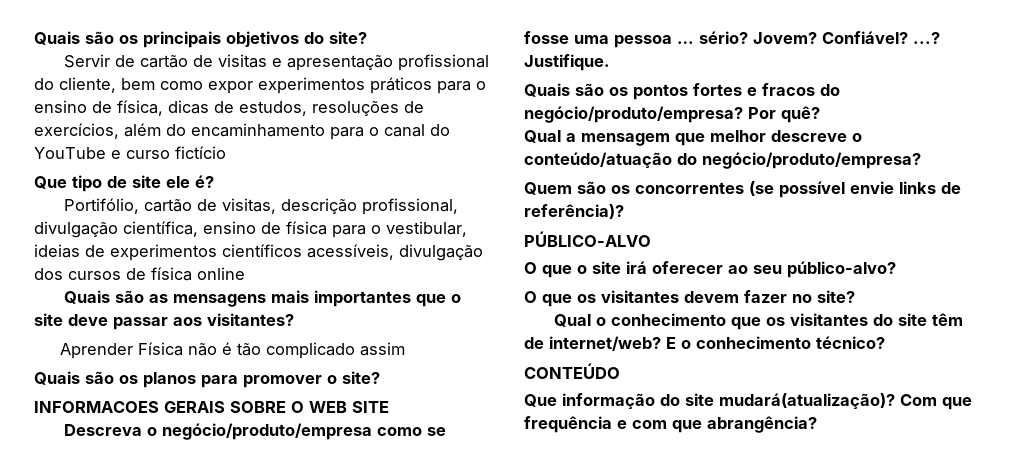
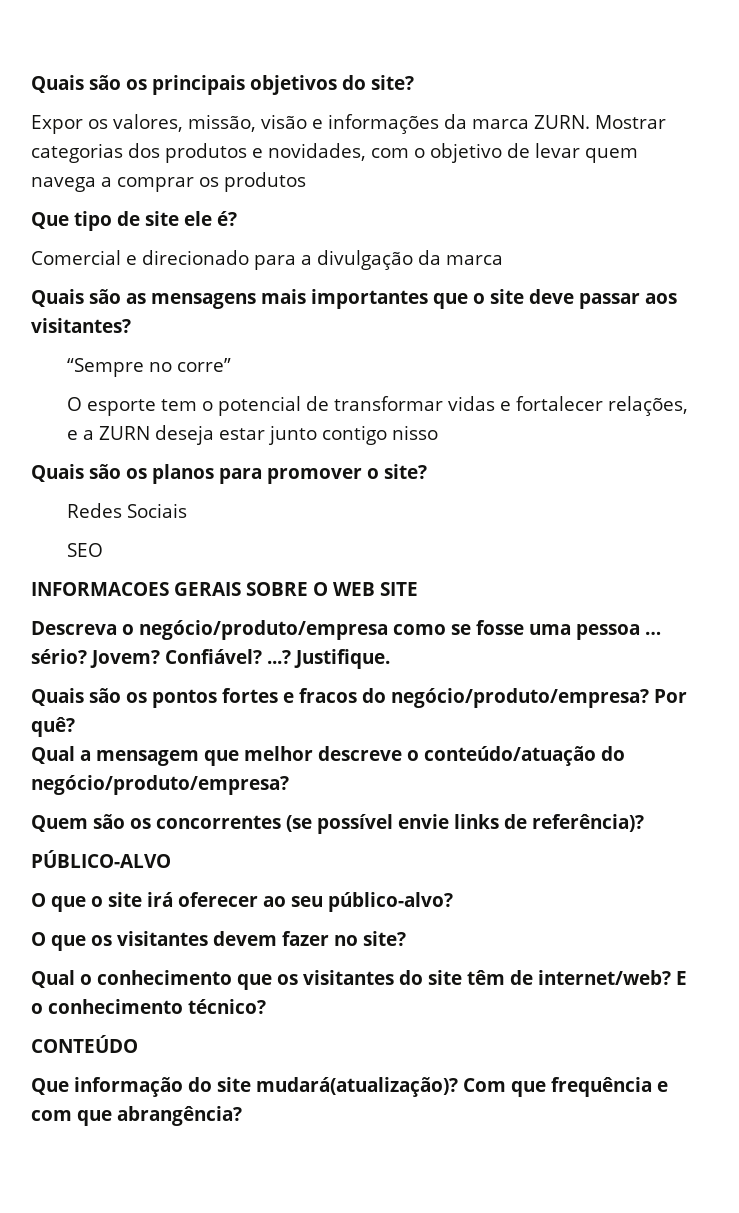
[64,54,490,71] [34,77,486,94] [34,100,424,116] [34,123,450,140] [34,146,226,159] Servir de cartão de visitas e apresentação profissional do cliente, bem como expor experimentos práticos para o ensino de física, dicas de estudos, resoluções de exercícios, além do encaminhamento para o canal do YouTube e curso fictício -> [31,114,666,134] [31,143,638,163] [31,172,306,192] Expor os valores, missão, visão e informações da marca ZURN. Mostrar categorias dos produtos e novidades, com o objetivo de levar quem navega a comprar os produtos
[64,198,459,215] [34,221,467,238] [34,244,483,261] [34,267,245,281] Portifólio, cartão de visitas, descrição profissional, divulgação científica, ensino de física para o vestibular, ideias de experimentos científicos acessíveis, divulgação dos cursos de física online -> [31,250,503,270] Comercial e direcionado para a divulgação da marca
[59,342,405,359] Aprender Física não é tão complicado assim -> [66,358,231,377] [66,396,688,416] [66,425,438,445] “Sempre no corre” // O esporte tem o potencial de transformar vidas e fortalecer relações, e a ZURN deseja estar junto contigo nisso
(380, 377) none -> [66,503,187,518] [66,543,103,557] // Redes Sociais // SEO

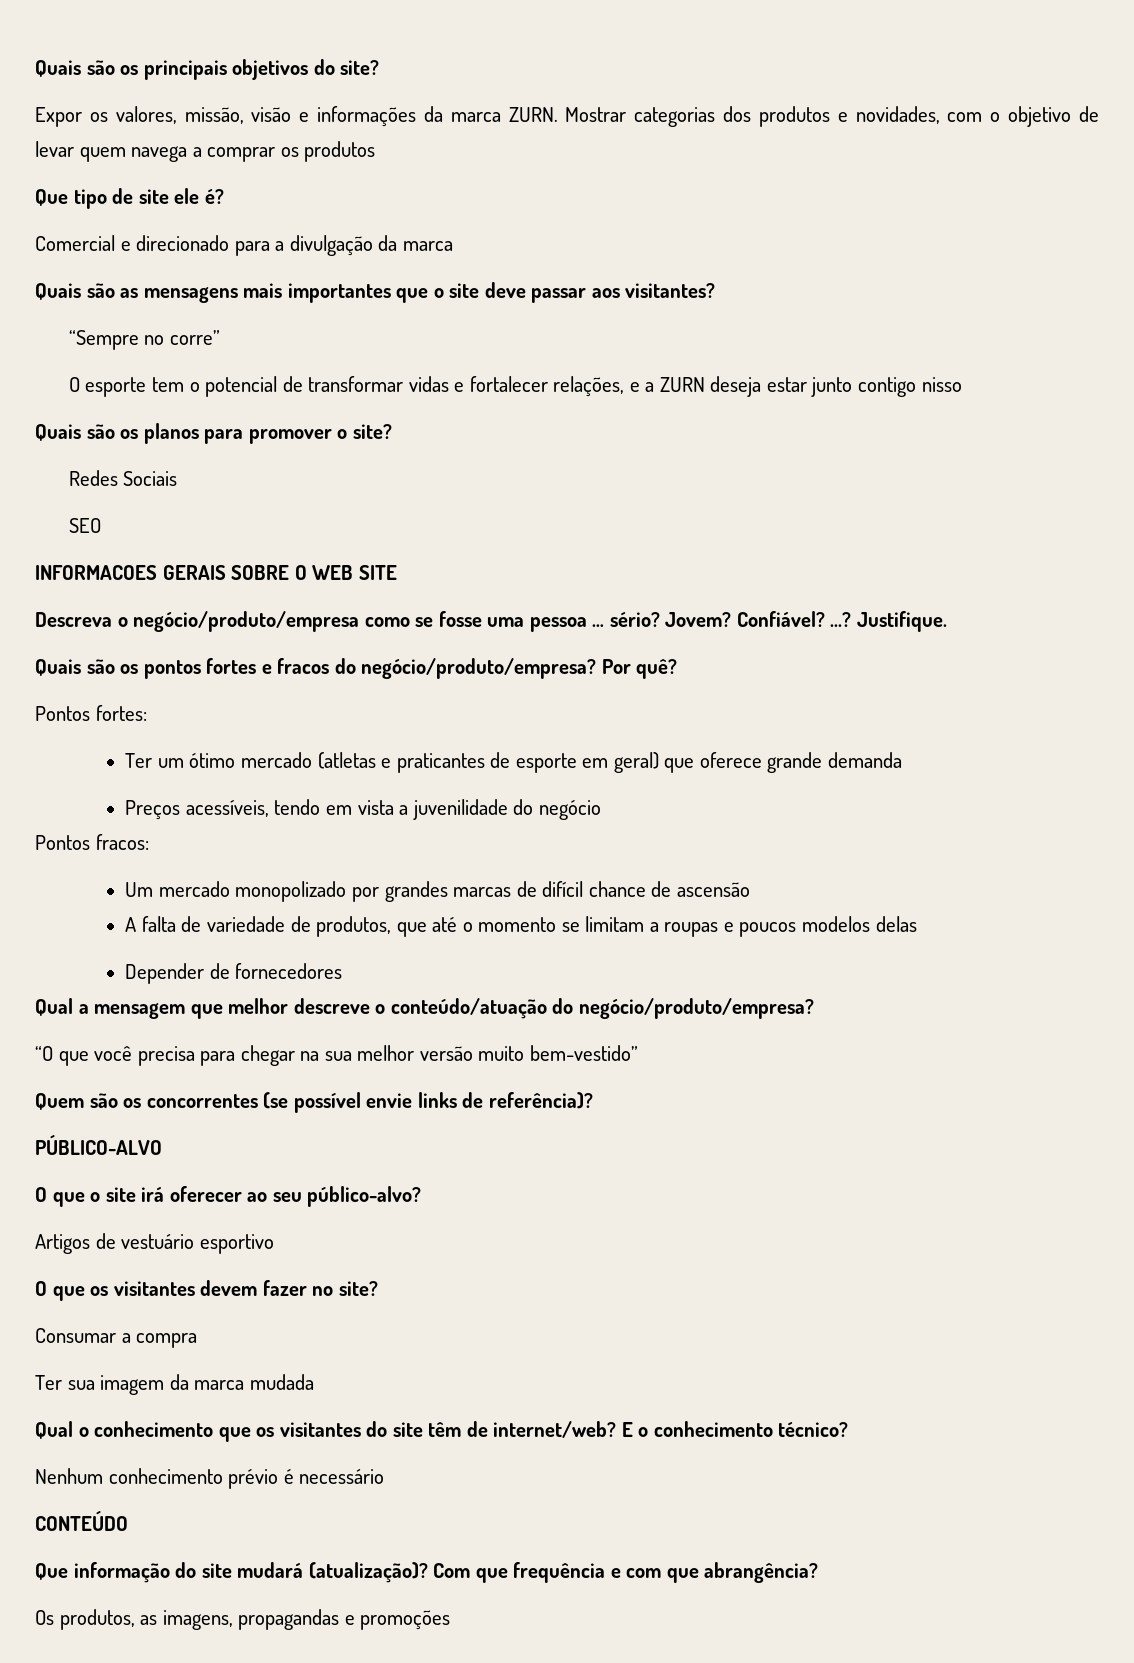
(75, 727) none -> [35,705,147,721] [125,752,902,773] [125,799,601,820] [35,834,149,850] [125,881,750,902] [125,916,917,937] [125,963,343,984] // Pontos fortes: // Ter um ótimo mercado (atletas e praticantes de esporte em geral) que oferece grande demanda // Preços acessíveis, tendo em vista a juvenilidade do negócio // Pontos fracos: // Um mercado monopolizado por grandes marcas de difícil chance de ascensão // A falta de variedade de produtos, que até o momento se limitam a roupas e poucos modelos delas // Depender de fornecedores
(289, 785) none -> [35,1045,638,1066] // “O que você precisa para chegar na sua melhor versão muito bem-vestido”
(453, 902) none -> [35,1233,274,1254] // Artigos de vestuário esportivo
(406, 938) none -> [35,1328,198,1348] [35,1374,314,1395] // Consumar a compra // Ter sua imagem da marca mudada
(266, 1006) none -> [35,1468,385,1489] // Nenhum conhecimento prévio é necessário
[256,1077,458,1097] mudará(atualização)? -> [237,1562,428,1583] mudará (atualização)?
(242, 1116) none -> [35,1609,451,1630] // Os produtos, as imagens, propagandas e promoções

